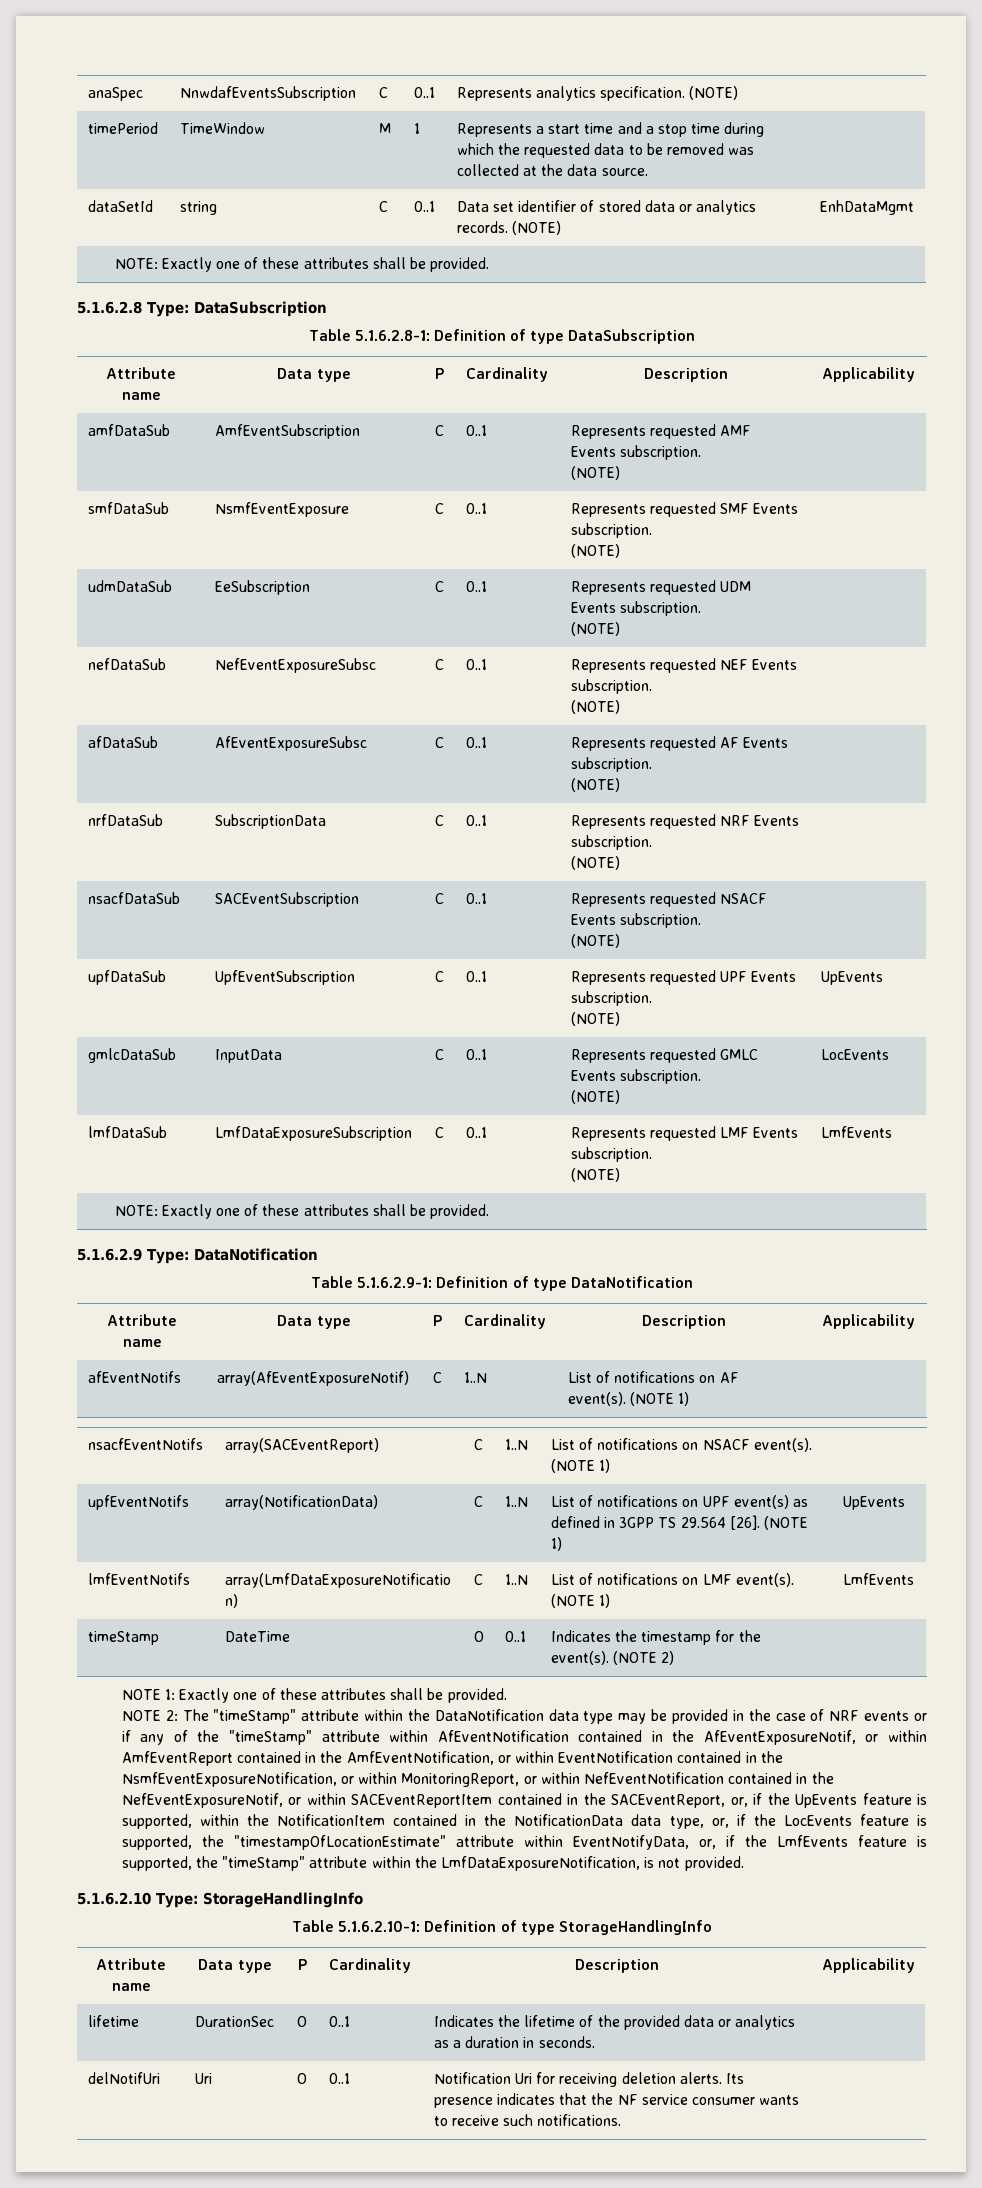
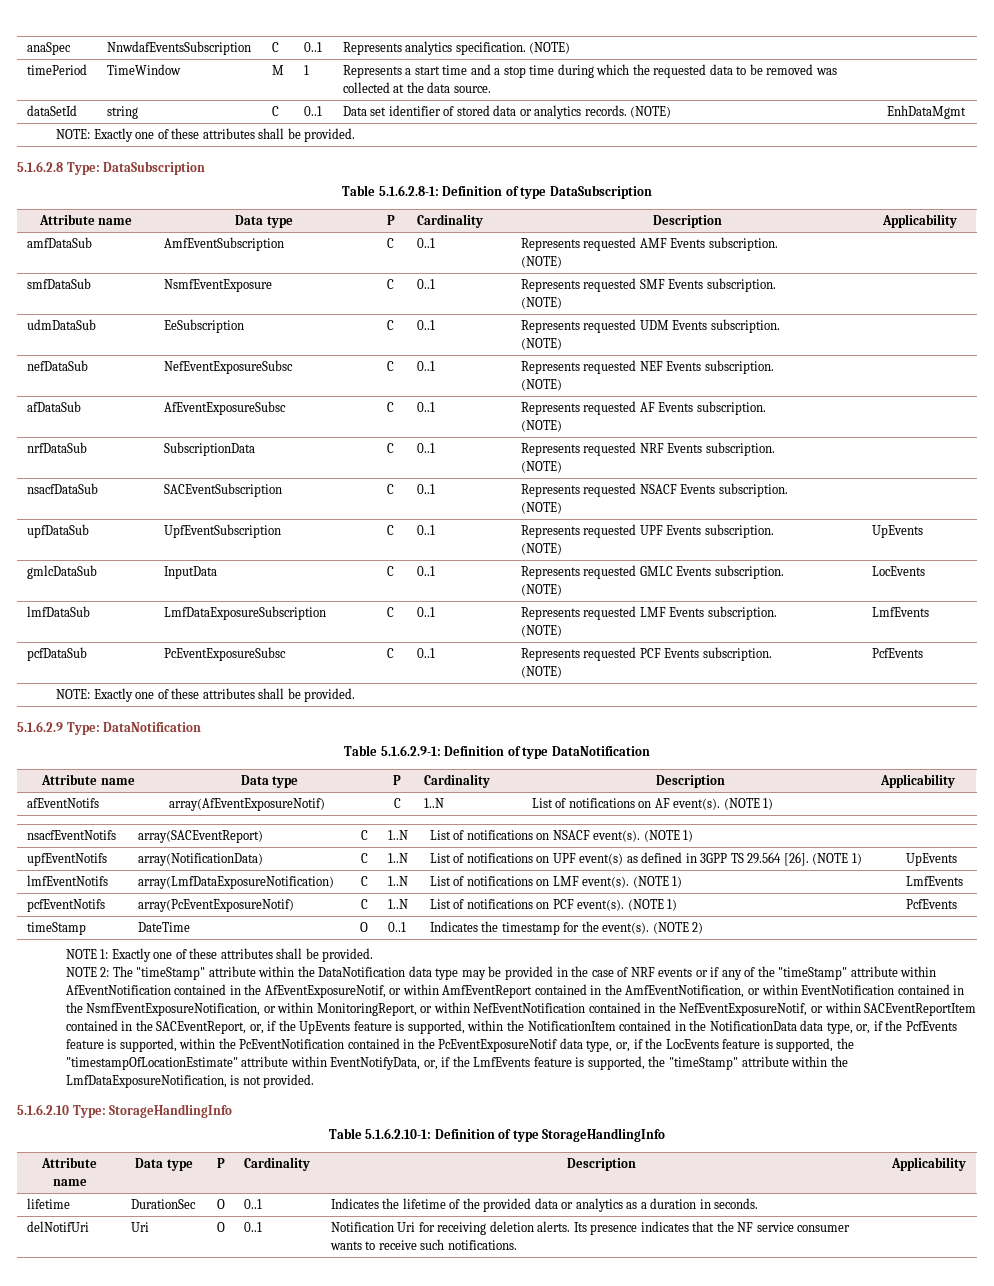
(892, 1132) none -> [26,647,87,661] [163,647,286,661] [387,648,394,658] [416,648,435,658] [520,647,772,661] [520,666,562,678] [871,648,923,658] // pcfDataSub | PcEventExposureSubsc | C | 0..1 | Represents requested PCF Events subscription. // (NOTE) | PcfEvents
(914, 1579) none -> [26,899,105,912] [137,899,294,912] [360,899,368,909] [387,899,408,909] [429,899,678,911] [905,899,957,909] // pcfEventNotifs | array(PcEventExposureNotif) | C | 1..N | List of notifications on PCF event(s). (NOTE 1) | PcfEvents
(776, 1820) none -> [905,1021,957,1031] [65,1038,663,1052] PcfEvents feature is supported, within the PcEventNotification contained in the PcEventExposureNotif data type, or, if the

